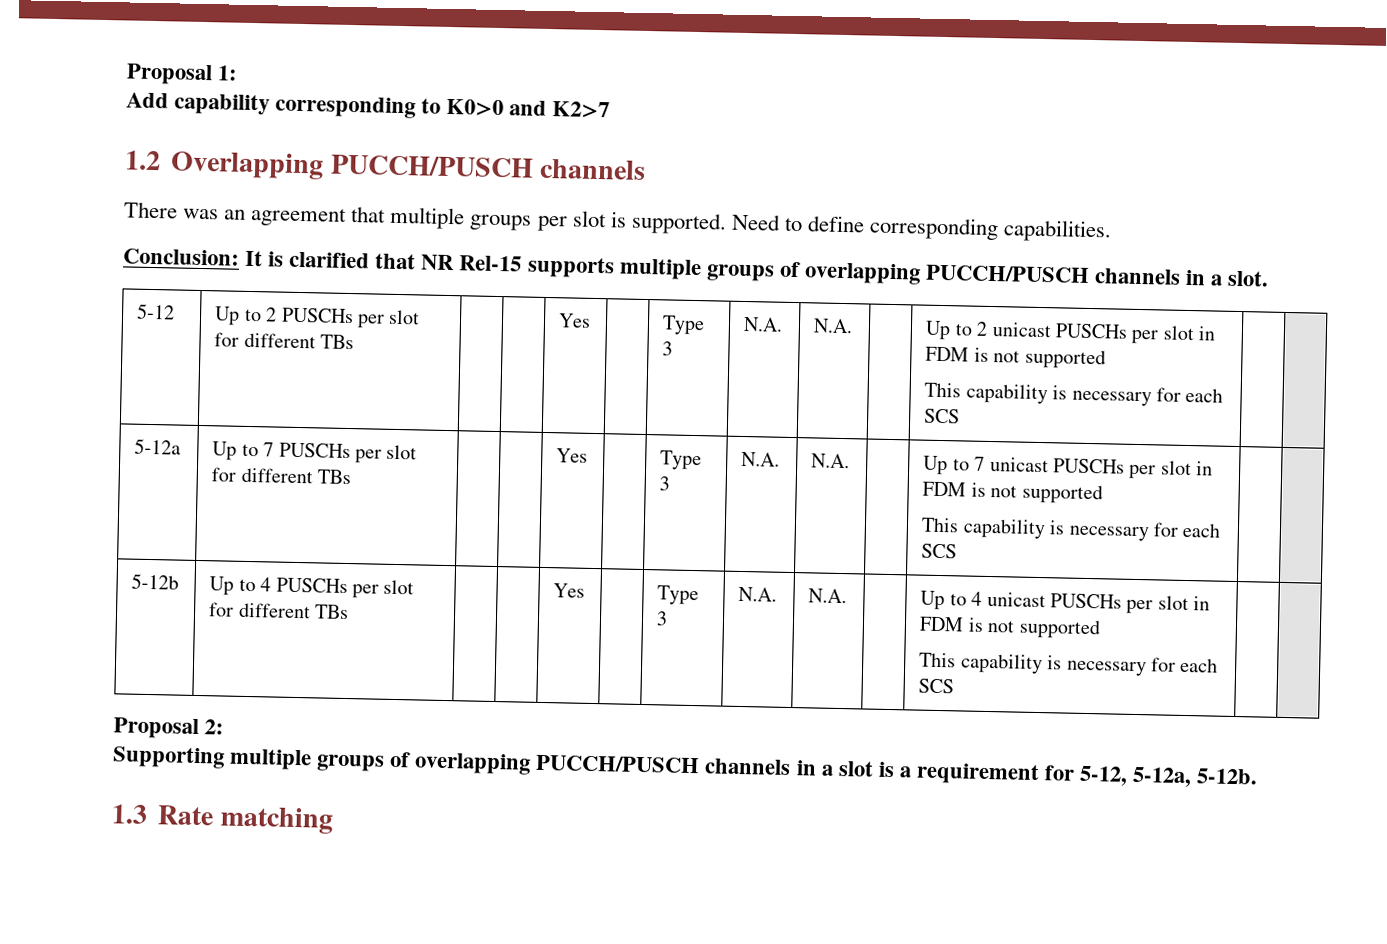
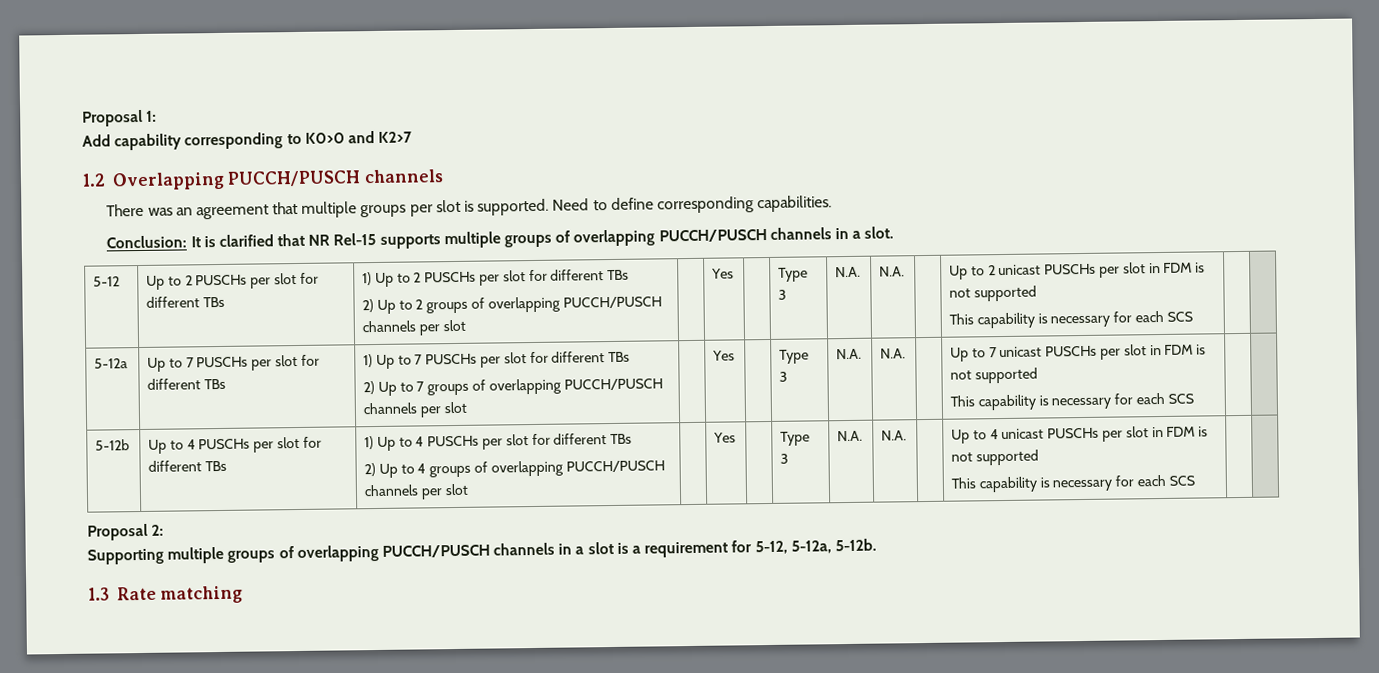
(355, 342) none -> [362,269,630,288] [362,296,662,314] [362,319,466,336] 1) Up to 2 PUSCHs per slot for different TBs // 2) Up to 2 groups of overlapping PUCCH/PUSCH channels per slot
(352, 477) none -> [363,351,631,370] [363,378,663,396] [363,401,467,418] 1) Up to 7 PUSCHs per slot for different TBs // 2) Up to 7 groups of overlapping PUCCH/PUSCH channels per slot
(350, 612) none -> [364,433,633,451] [364,460,665,478] [364,483,468,500] 1) Up to 4 PUSCHs per slot for different TBs // 2) Up to 4 groups of overlapping PUCCH/PUSCH channels per slot

